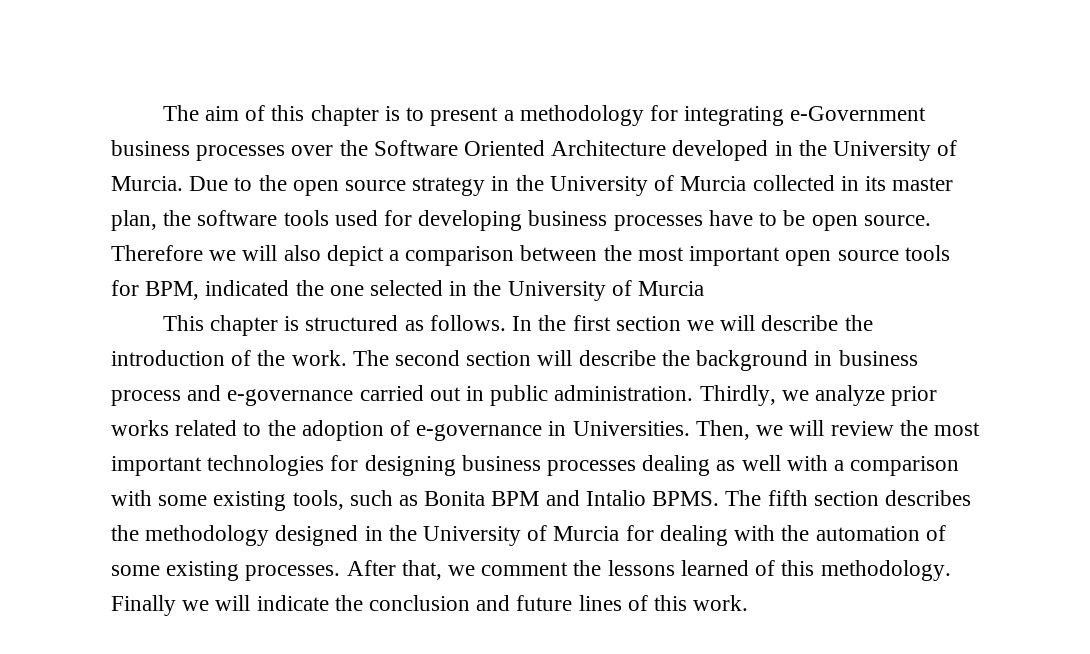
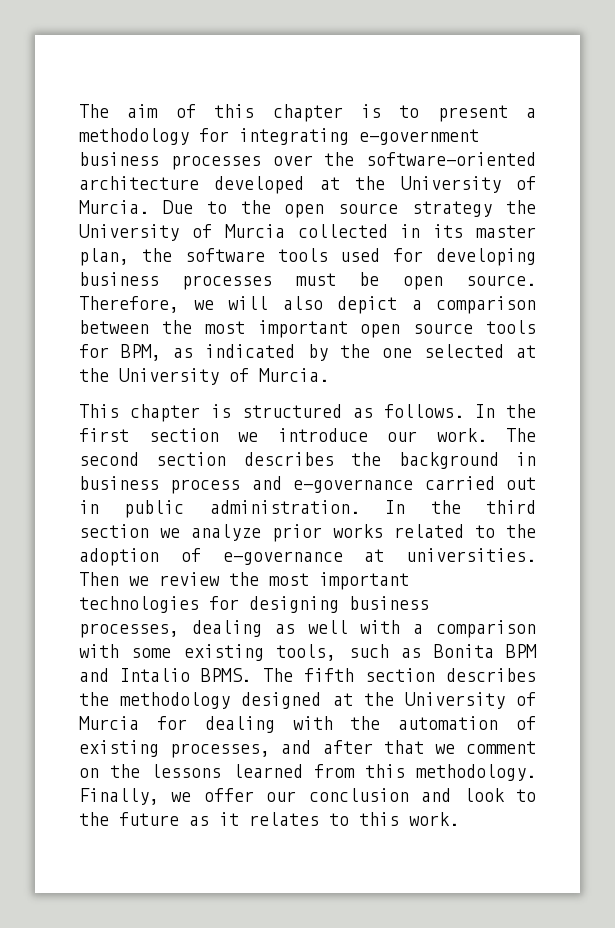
[790,106,927,121] e-Government -> [359,129,479,145] e-government
[373,140,793,161] Software Oriented Architecture developed in -> [366,152,536,166] [79,176,340,194] software-oriented architecture developed at
[491,176,510,191] in -> (493, 209) none
[708,210,778,226] have to -> [295,273,336,286] must
[111,245,203,261] Therefore -> [79,296,179,313] Therefore,
[205,280,290,296] indicated -> [173,344,328,361] as indicated by
[449,280,705,301] in the University of Murcia -> [516,345,536,358] [79,368,329,385] at the University of Murcia.
[720,315,873,331] [111,350,286,366] will describe the introduction of the -> [277,428,417,442] introduce our
[537,350,656,366] will describe -> [243,452,334,466] describes
[699,385,776,406] Thirdly, -> [385,500,536,514] [79,524,149,538] In the third section
[548,420,825,440] in Universities. Then, we will -> [364,548,536,562] [79,572,149,586] at universities. Then we
[547,460,637,476] processes -> [79,623,179,638] processes,
[364,526,383,541] in -> [332,693,353,706] at
[111,560,442,581] some existing processes. After that, -> [79,740,424,758] existing processes, and after that
(569, 569) none -> [79,768,99,778] on
[755,560,776,576] of -> [313,764,355,778] from
[111,595,648,616] Finally we will indicate the conclusion and future lines of -> [79,788,536,805] [79,812,349,826] Finally, we offer our conclusion and look to the future as it relates to

